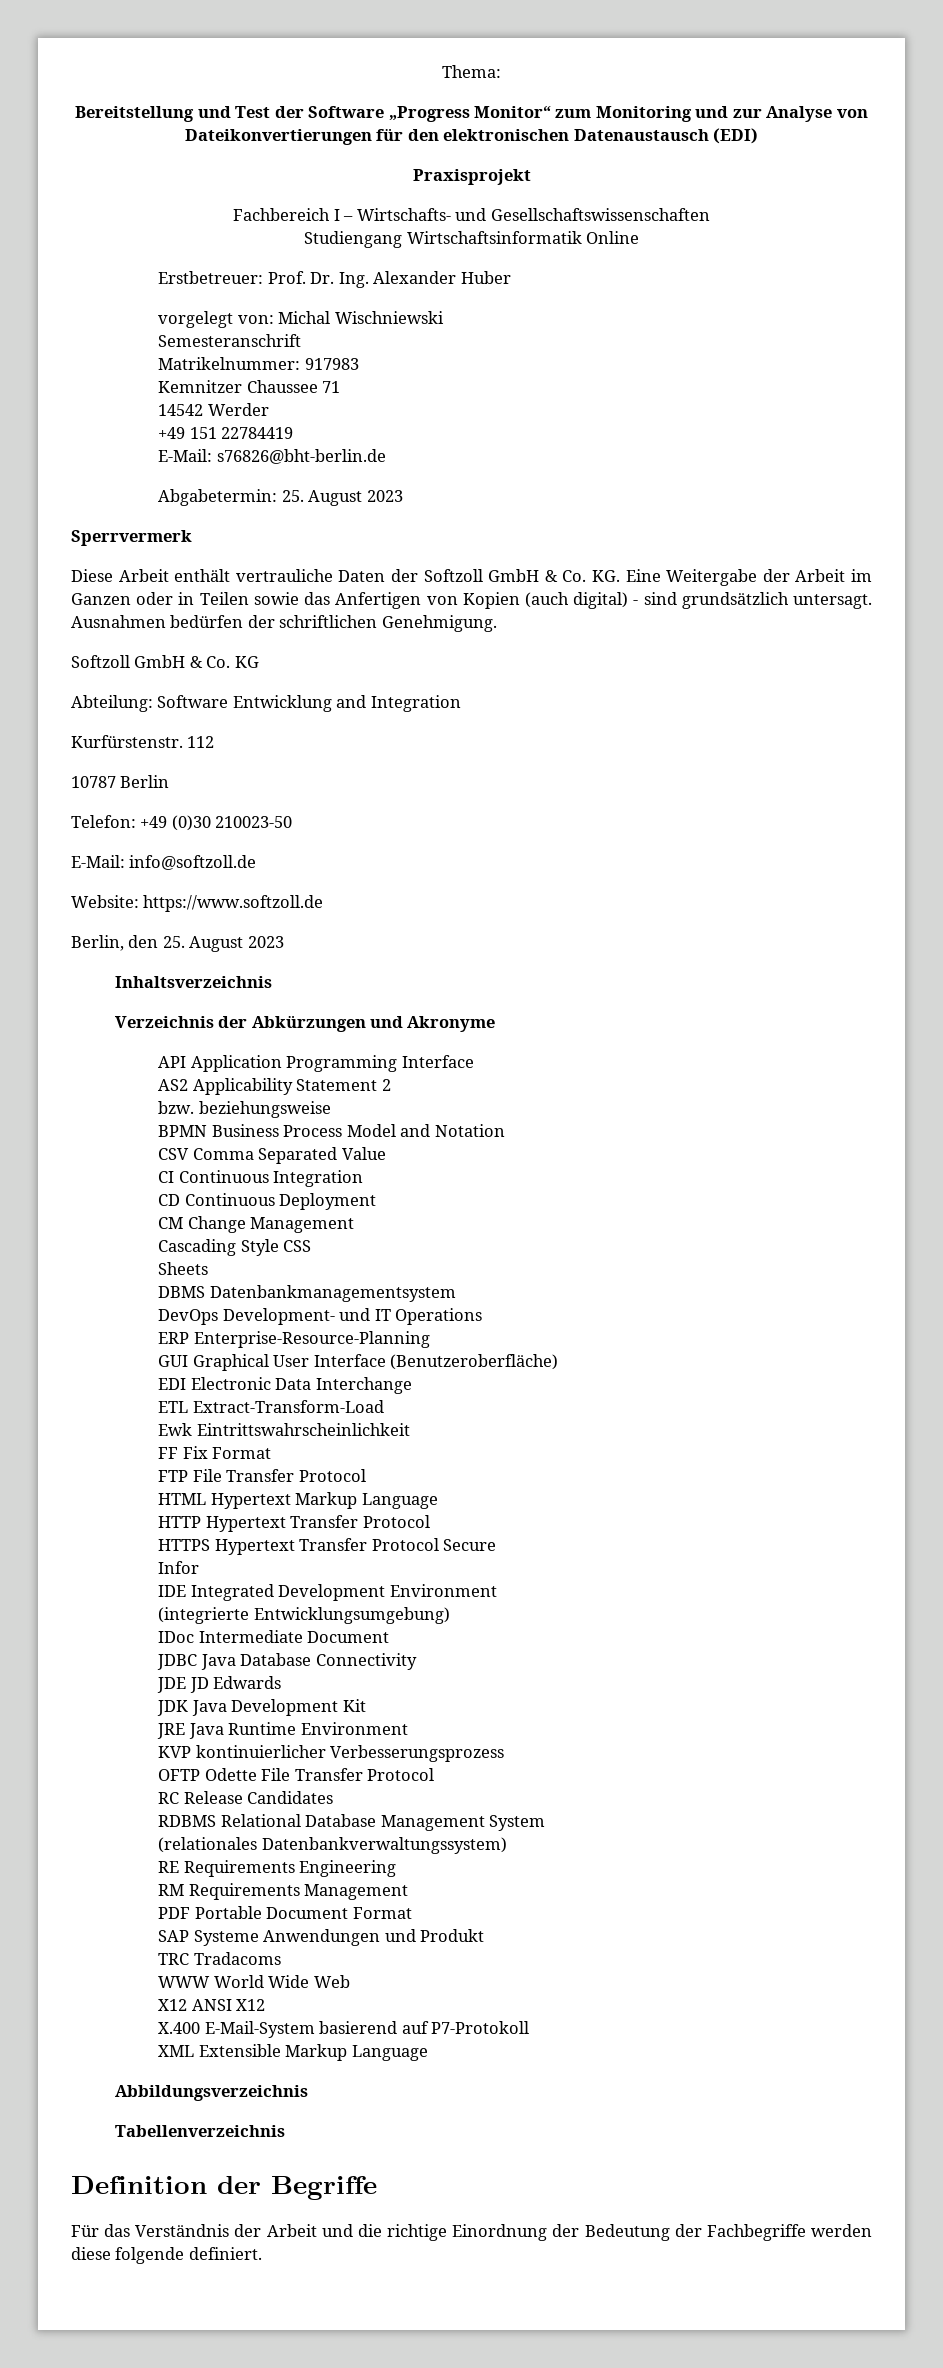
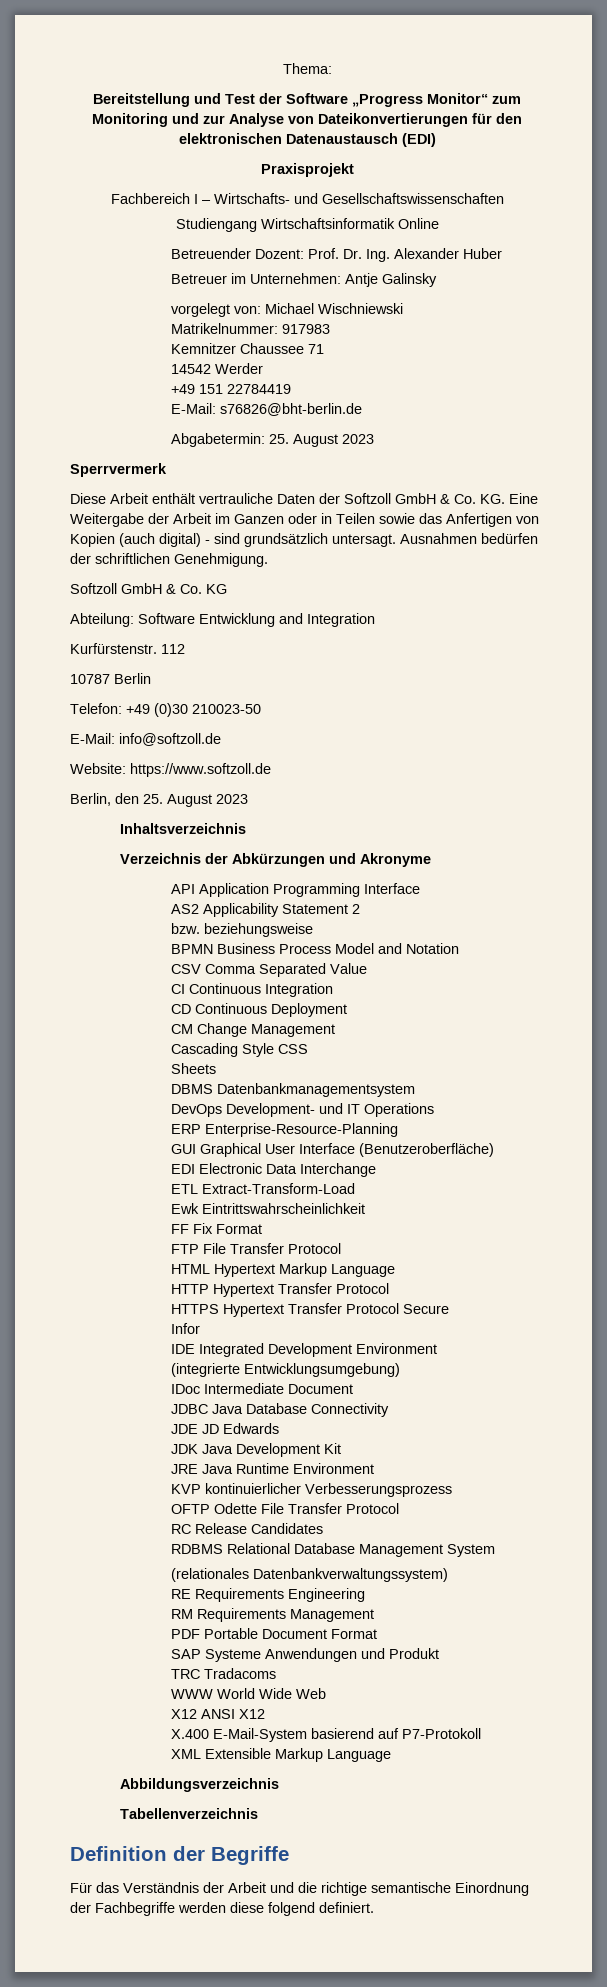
[158,271,264,284] Erstbetreuer: -> [170,248,304,259] Betreuender Dozent:
(511, 277) none -> [170,273,437,287] // Betreuer im Unternehmen: Antje Galinsky
[278,311,331,324] Michal -> [264,303,314,314] Michael
[158,334,302,347] // Semesteranschrift -> (403, 308) none
(448, 2232) none -> [371,1882,451,1893] semantische
[584,2224,702,2241] Bedeutung der -> (91, 1907) none
[115,2247,185,2264] folgende -> [268,1902,315,1916] folgend

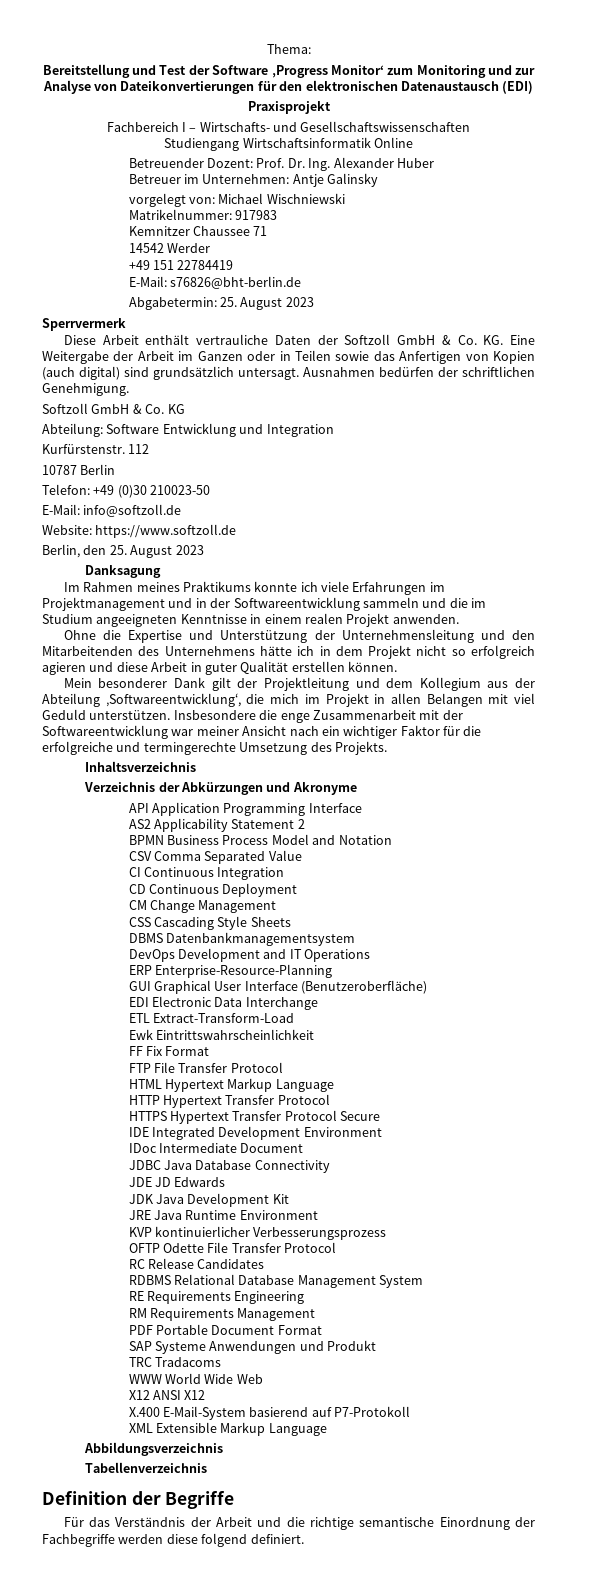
[352,93,488,107] „Progress Monitor“ -> [271,65,384,78] ‚Progress Monitor‘
[205,540,210,544] - -> (120, 373) none
[279,613,303,624] and -> [239,424,264,434] und
(248, 799) none -> [85,565,162,578] [63,581,445,595] [42,597,486,611] [42,613,459,627] [63,629,535,643] [42,645,536,659] [42,661,397,675] [63,677,536,691] [42,693,535,707] [42,709,463,723] [42,725,482,739] [42,741,387,755] // Danksagung // Im Rahmen meines Praktikums konnte ich viele Erfahrungen im Projektmanagement und in der Softwareentwicklung sammeln und die im Studium angeeigneten Kenntnisse in einem realen Projekt anwenden. // Ohne die Expertise und Unterstützung der Unternehmensleitung und den Mitarbeitenden des Unternehmens hätte ich in dem Projekt nicht so erfolgreich agieren und diese Arbeit in guter Qualität erstellen können. // Mein besonderer Dank gilt der Projektleitung und dem Kollegium aus der Abteilung ‚Softwareentwicklung‘, die mich im Projekt in allen Belangen mit viel Geduld unterstützen. Insbesondere die enge Zusammenarbeit mit der Softwareentwicklung war meiner Ansicht nach ein wichtiger Faktor für die erfolgreiche und termingerechte Umsetzung des Projekts.
[170,923,313,937] // bzw. beziehungsweise -> (305, 824) none
(335, 1030) none -> [128,917,151,927] CSS
[277,1044,308,1054] CSS // -> (248, 923) none
[225,1103,343,1117] Development- und -> [178,948,287,962] Development and
[170,1323,200,1334] // Infor -> (381, 1116) none
[170,1363,400,1377] // (integrierte Entwicklungsumgebung) -> (382, 1132) none
[170,1568,448,1582] // (relationales Datenbankverwaltungssystem) -> (424, 1281) none

